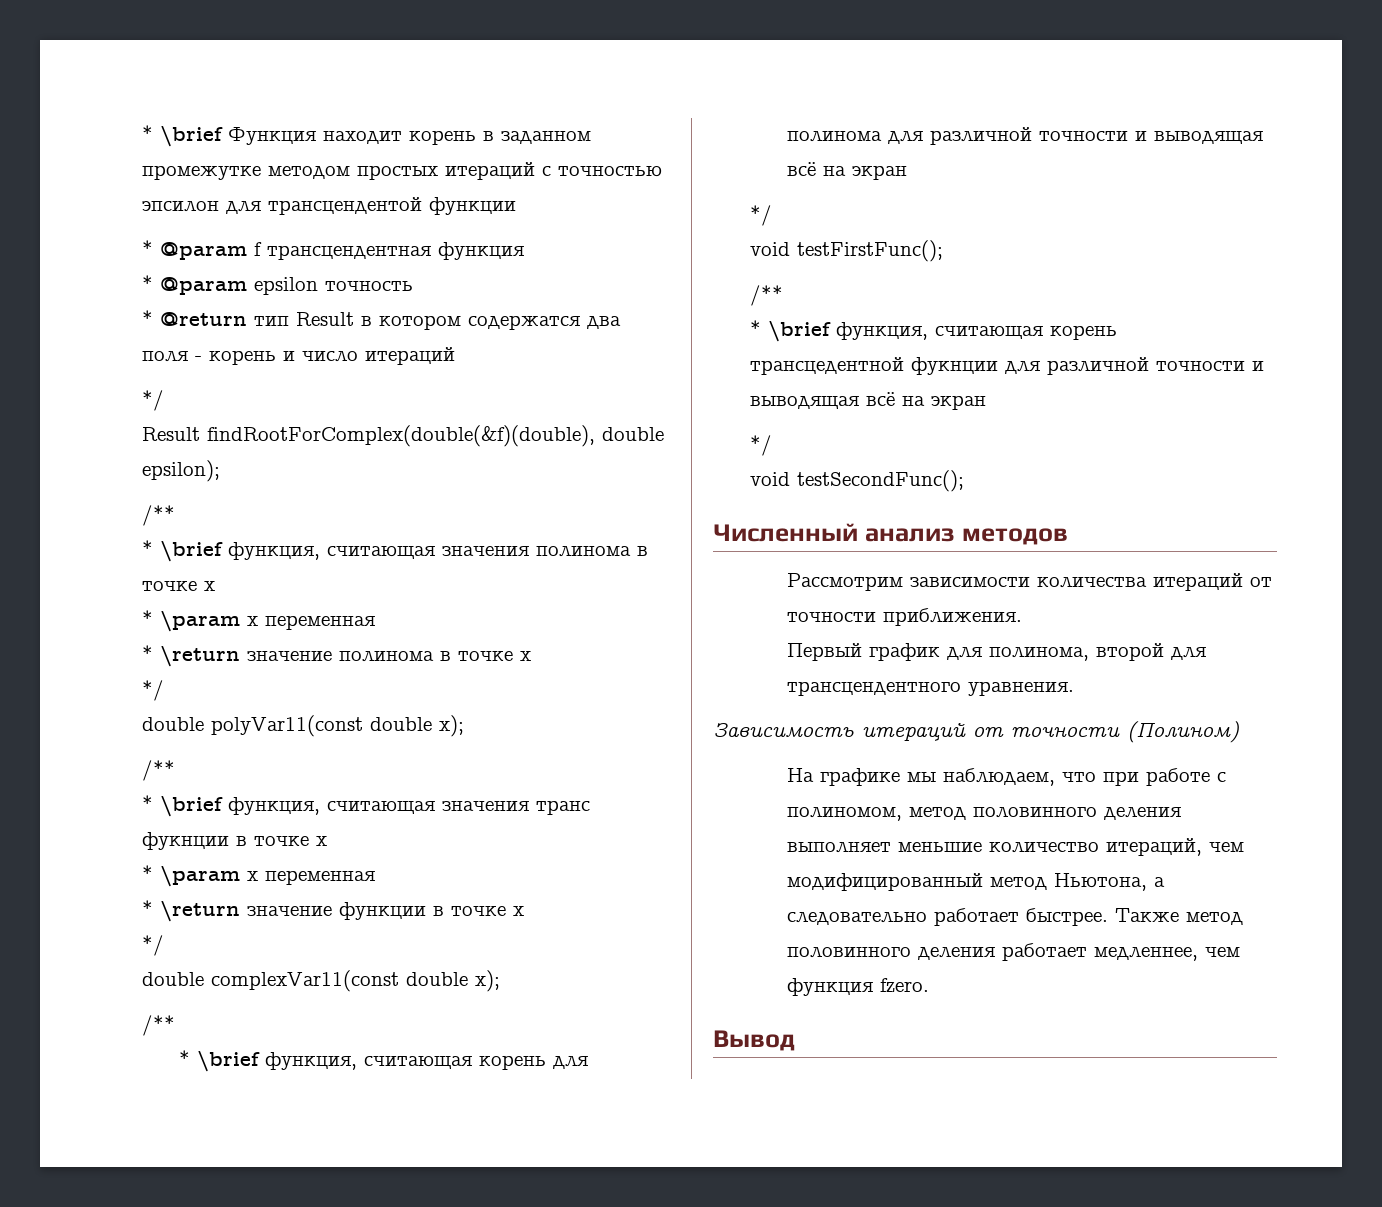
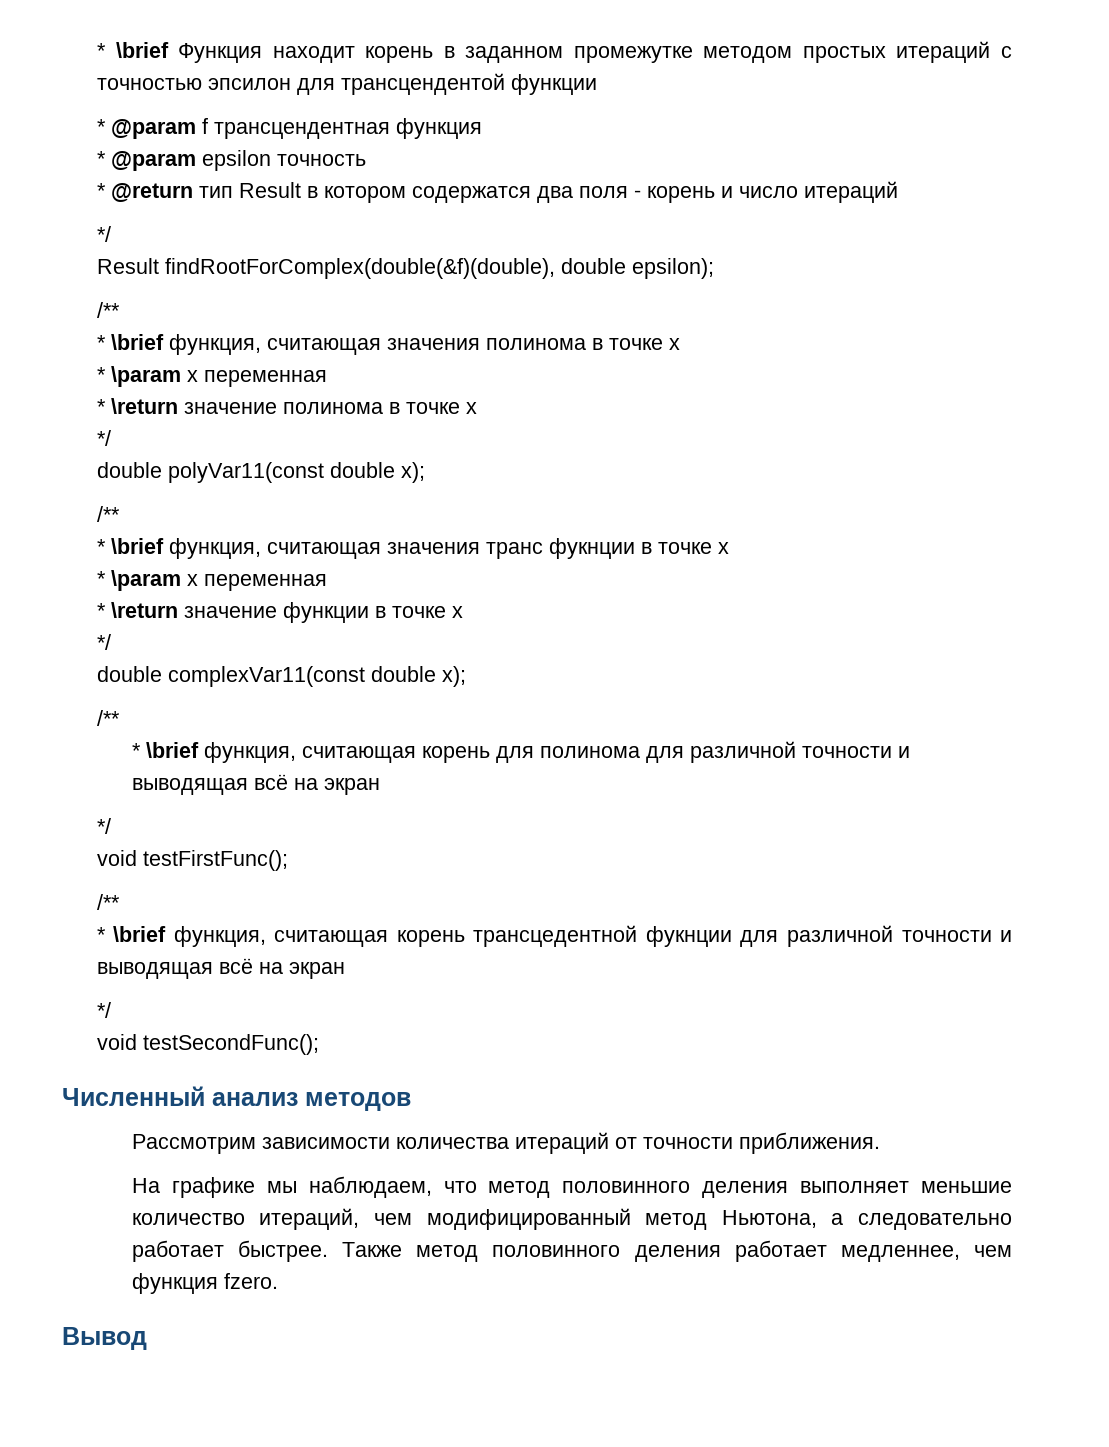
[787,643,1207,661] [787,681,1075,696] [713,721,1239,743] // Первый график для полинома, второй для трансцендентного уравнения. // Зависимость итераций от точности (Полином) -> (880, 1143) none
[1103,768,1227,786] [787,807,903,821] при работе с полиномом, -> (477, 1187) none

